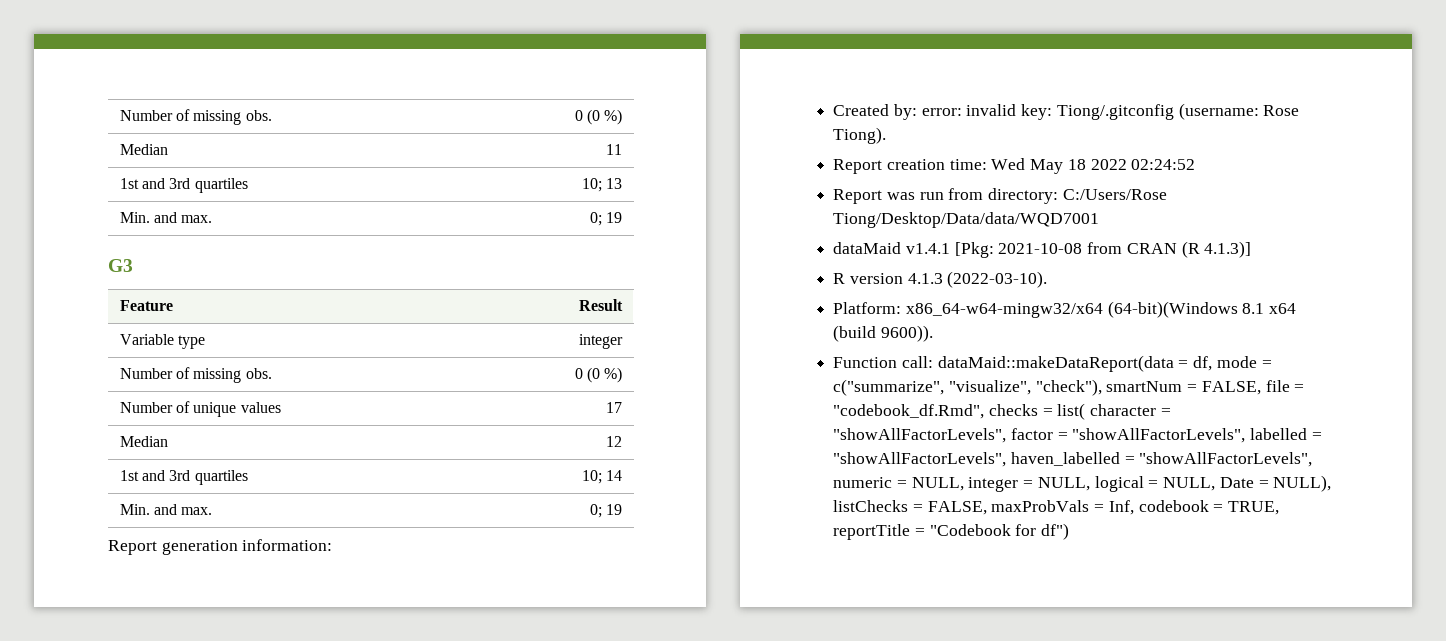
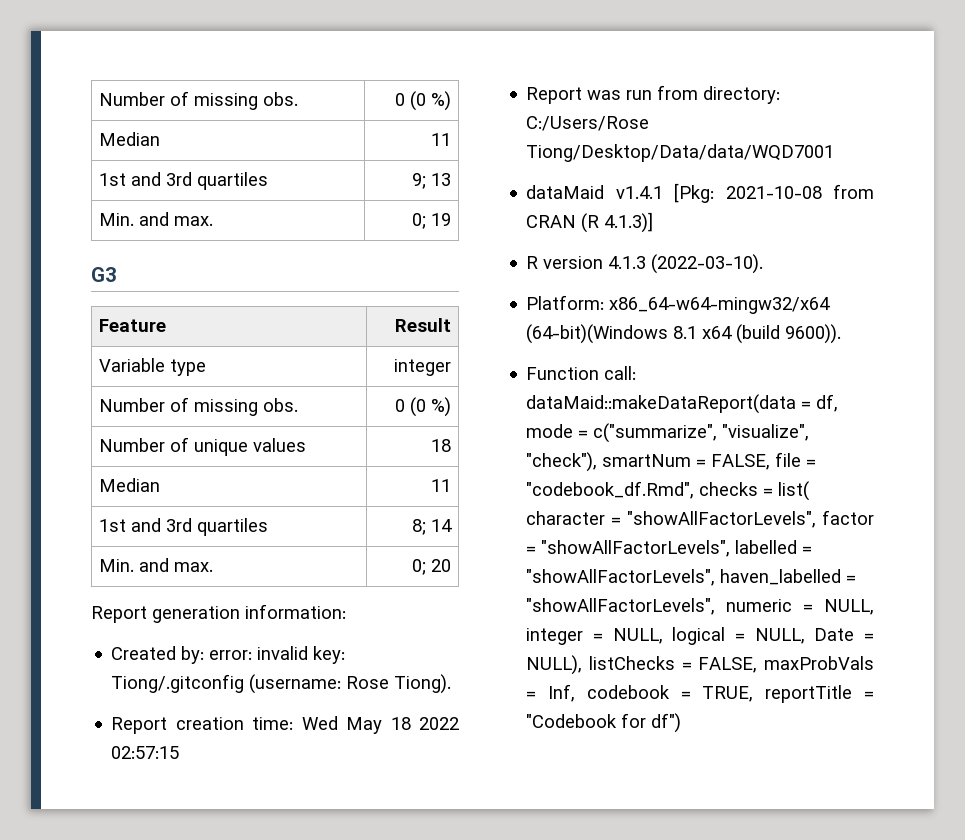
[581,178,602,192] 10; -> [412,173,427,189] 9;
[606,402,623,413] [119,436,168,447] [606,436,623,447] [119,470,248,485] [581,470,602,484] 17 // Median | 12 // 1st and 3rd quartiles | 10; -> [431,439,452,452] [98,478,160,492] [431,479,452,492] [98,518,268,536] [412,519,427,535] 18 // Median | 11 // 1st and 3rd quartiles | 8;
[606,504,623,515] 19 -> [431,559,452,572] 20
[1131,159,1196,170] 02:24:52 -> [111,746,180,759] 02:57:15

